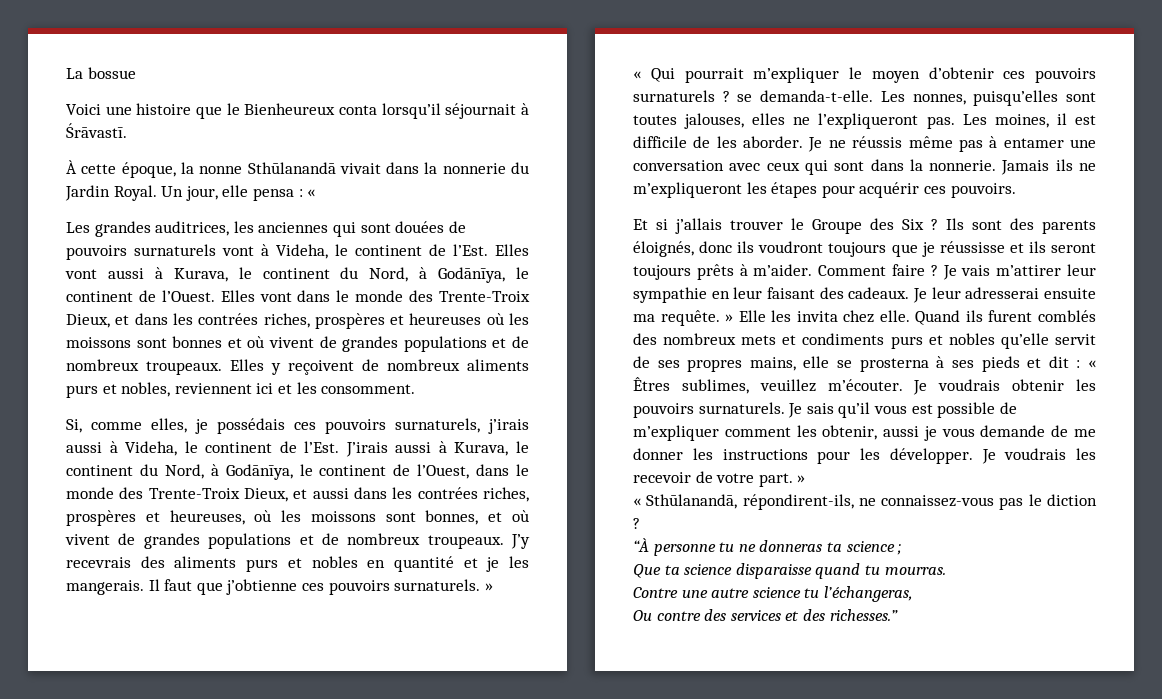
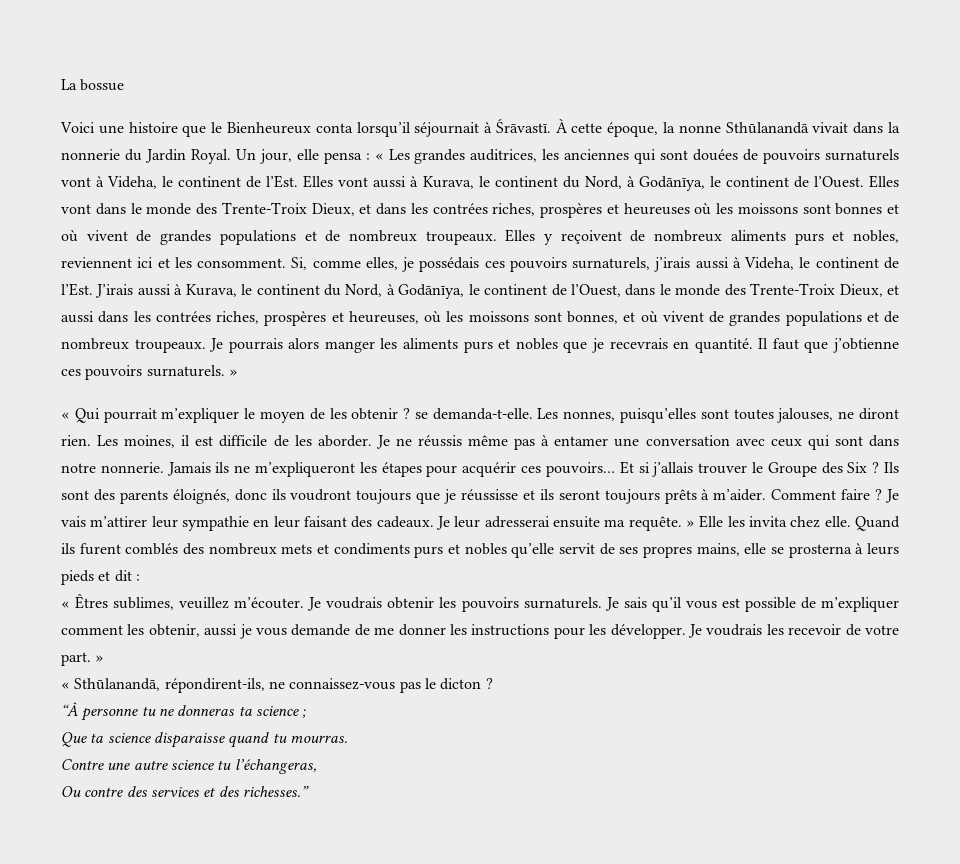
(127, 130) // -> (551, 126) none
(316, 193) // -> (384, 156) none
(416, 389) // -> (287, 263) none
[511,534,530,549] [66,556,529,572] [66,580,144,595] J’y recevrais des aliments purs et nobles en quantité et je les mangerais. -> [209,338,753,353] Je pourrais alors manger les aliments purs et nobles que je recevrais en quantité.
[928,67,1096,83] [633,90,715,102] d’obtenir ces pouvoirs surnaturels -> [309,408,399,420] de les obtenir
[752,113,955,129] elles ne l’expliqueront pas. -> [838,408,899,420] [61,435,91,446] ne diront rien.
[909,159,923,171] la -> [61,463,96,473] notre
[950,183,1016,198] pouvoirs. // -> [545,462,615,477] pouvoirs…
[951,360,974,368] ses -> [866,543,899,555] leurs
(1081, 364) none -> (140, 577) //
[1047,494,1097,506] diction -> [440,678,482,690] dicton

